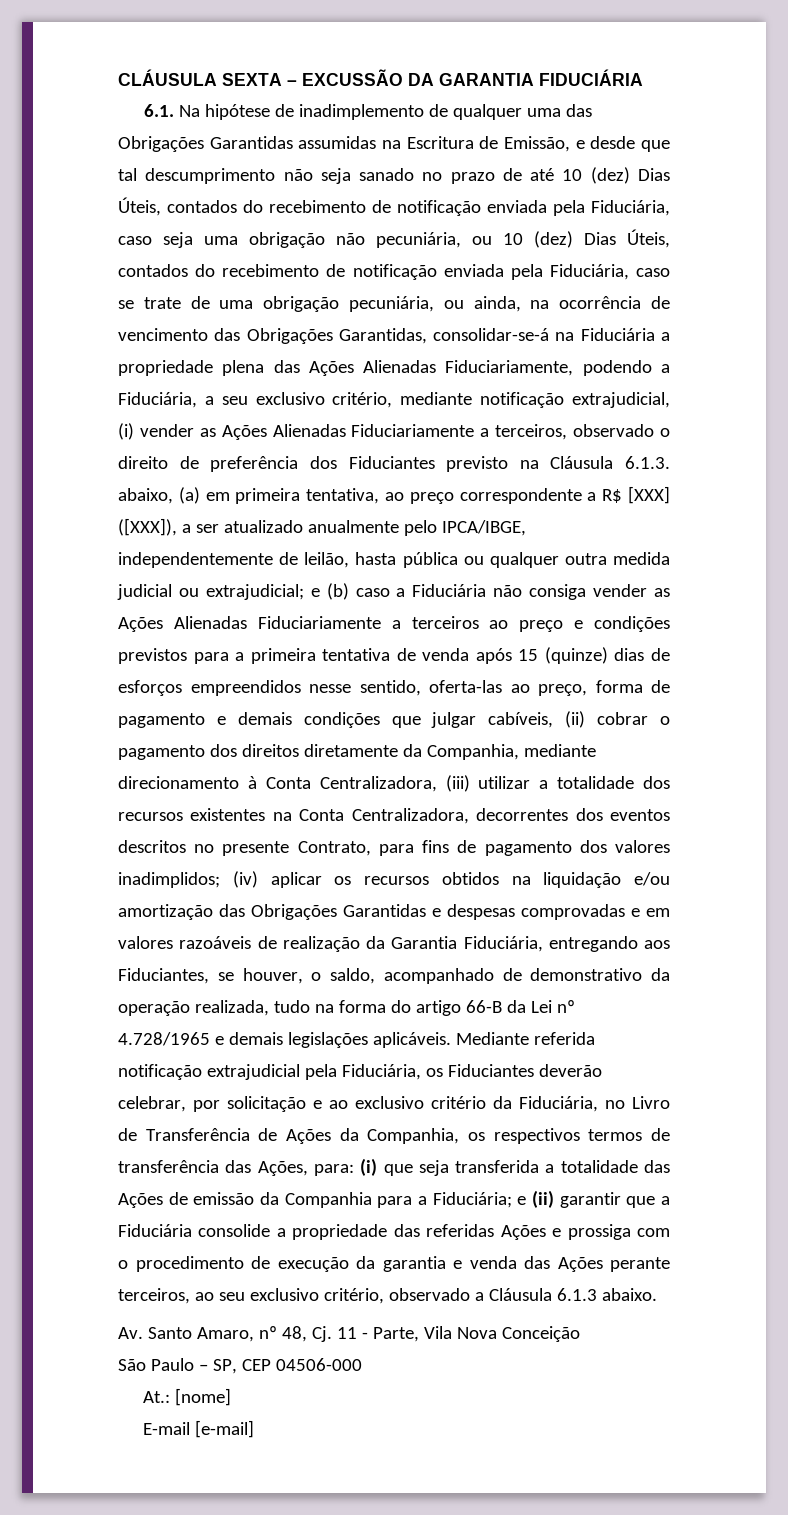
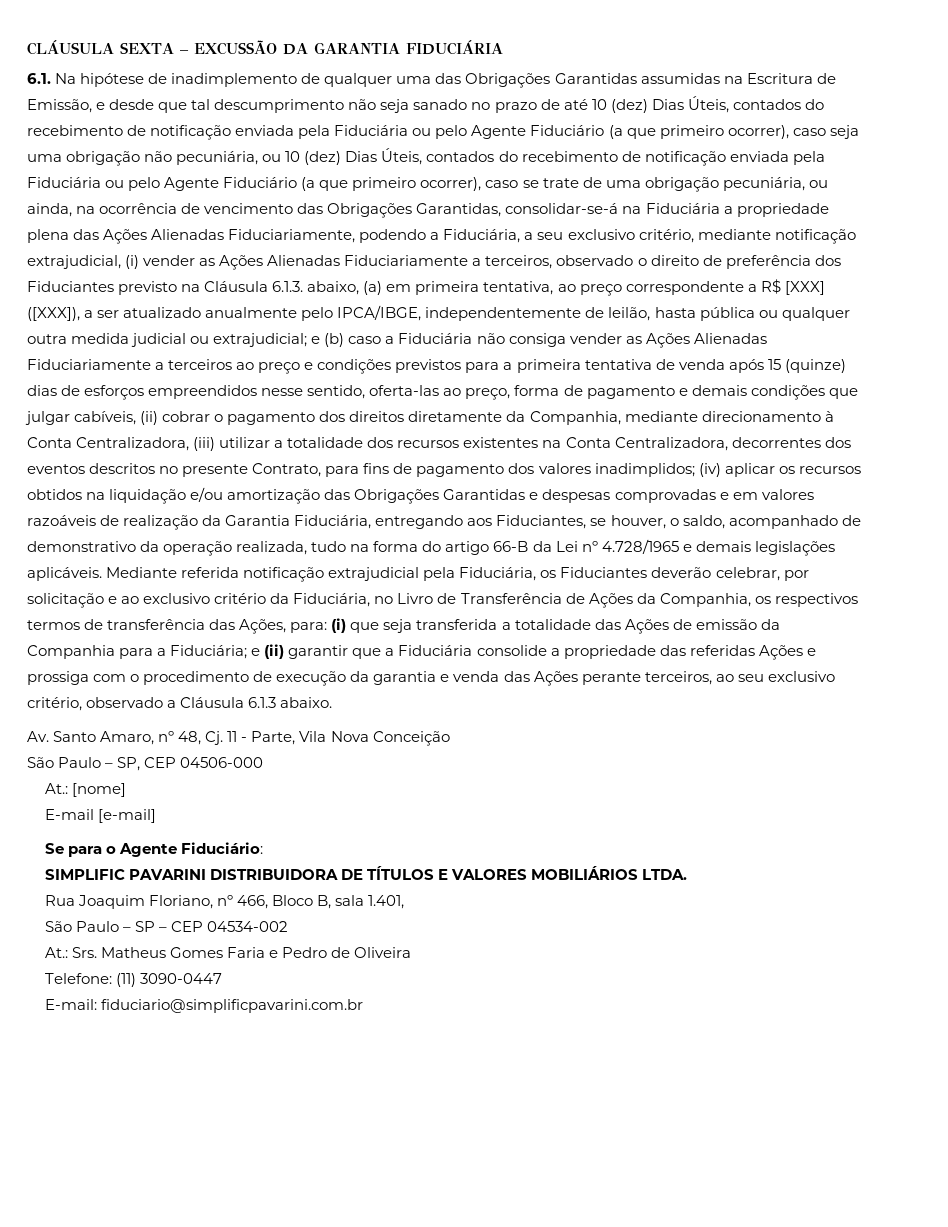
[591,200,670,216] Fiduciária, -> [334,125,789,139] Fiduciária ou pelo Agente Fiduciário (a que primeiro ocorrer),
[549,264,629,280] Fiduciária, -> [27,177,482,191] Fiduciária ou pelo Agente Fiduciário (a que primeiro ocorrer),
(255, 1429) none -> [44,842,264,857] [44,866,688,880] [44,895,405,909] [44,921,289,932] [44,947,412,958] [44,973,223,987] [44,999,364,1013] // Se para o Agente Fiduciário: // SIMPLIFIC PAVARINI DISTRIBUIDORA DE TÍTULOS E VALORES MOBILIÁRIOS LTDA. // Rua Joaquim Floriano, nº 466, Bloco B, sala 1.401, // São Paulo – SP – CEP 04534-002 // At.: Srs. Matheus Gomes Faria e Pedro de Oliveira // Telefone: (11) 3090-0447 // E-mail: fiduciario@simplificpavarini.com.br

